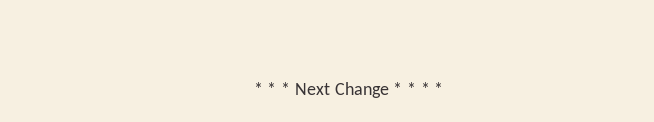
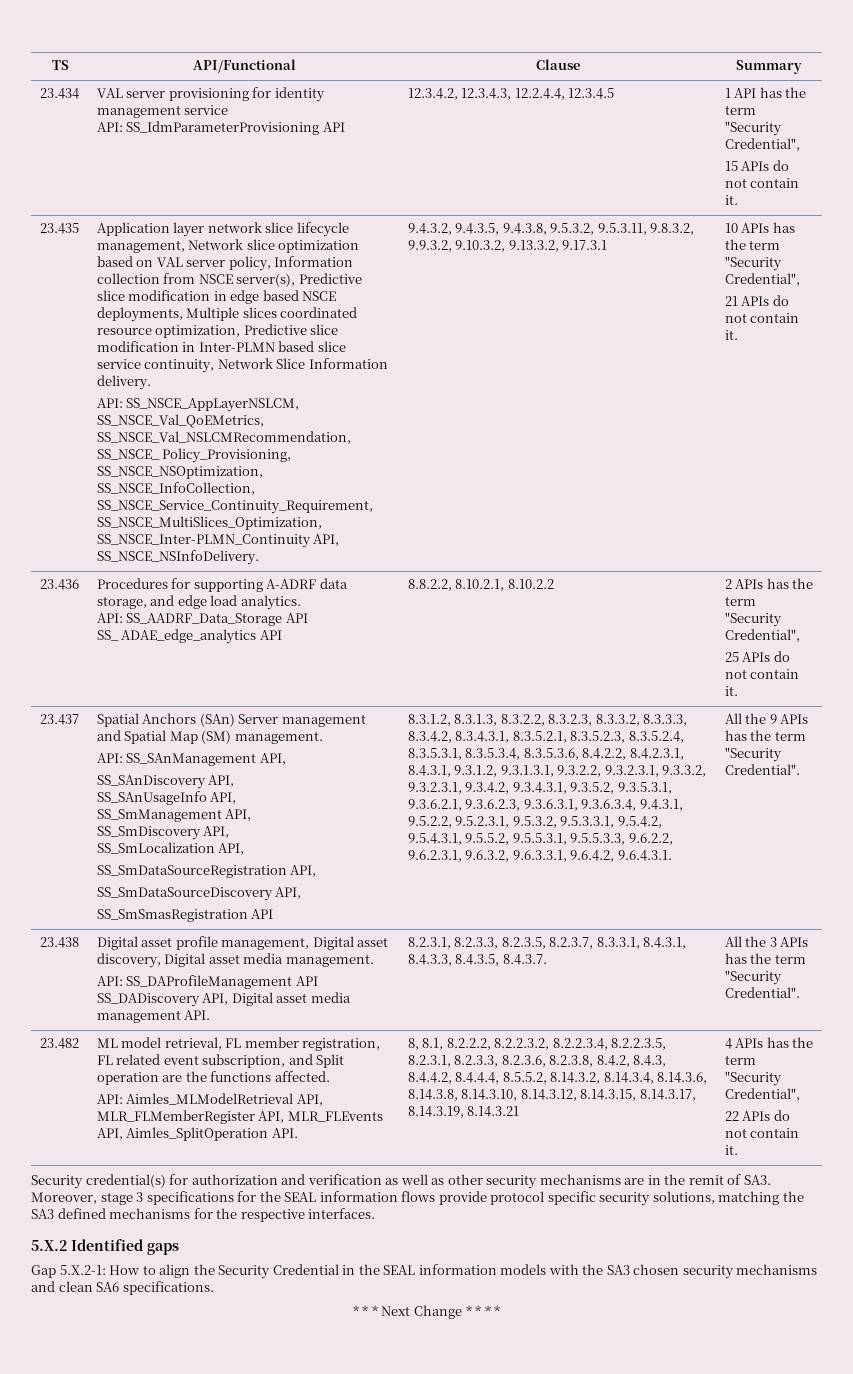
(253, 88) none -> [51,60,69,70] [192,59,296,73] [536,59,580,70] [736,60,802,74] [39,88,79,99] [96,87,325,102] [96,105,229,118] [96,121,345,135] [407,88,615,100] [724,87,807,98] [724,105,756,115] [724,121,782,136] [724,138,800,151] [724,160,789,171] [724,178,800,188] [724,195,738,205] [39,223,79,234] [96,222,349,237] [96,239,360,253] [96,256,354,271] [96,273,362,287] [96,290,337,304] [96,307,358,322] [96,324,339,338] [96,341,346,352] [96,358,388,373] [96,375,151,390] [96,398,300,412] [96,414,264,428] [96,431,351,444] [96,448,292,463] [96,466,263,479] [96,482,255,495] [96,500,373,514] [96,516,322,530] [96,534,340,548] [96,550,259,565] [407,223,695,235] [407,240,608,252] [724,222,795,233] [724,239,781,250] [724,256,782,271] [724,273,800,286] [724,295,789,306] [724,313,800,323] [724,330,738,340] [39,579,79,590] [96,578,348,592] [96,595,301,610] [96,613,308,626] [96,629,282,644] [407,579,554,591] [724,578,814,589] [724,596,756,606] [724,612,782,627] [724,629,800,642] [724,651,790,662] [724,669,800,679] [724,686,738,696] [39,714,79,725] [96,713,366,727] [96,730,323,744] [96,753,286,766] [96,775,235,789] [96,791,237,805] [96,809,252,822] [96,826,230,840] [96,842,245,855] [96,865,317,878] [96,887,302,901] [96,909,274,922] [407,714,688,726] [407,731,684,743] [407,748,684,760] [407,765,707,777] [407,782,672,794] [407,799,683,811] [407,816,662,828] [407,833,673,845] [407,850,672,862] [724,713,809,724] [724,730,806,741] [724,747,782,762] [724,764,800,775] [39,937,79,948] [96,936,389,950] [96,953,374,968] [96,975,318,989] [96,992,351,1007] [96,1010,211,1023] [407,937,687,949] [407,954,547,966] [724,936,809,947] [724,953,806,964] [724,970,782,985] [724,987,800,998] [39,1038,79,1049] [96,1037,381,1051] [96,1054,345,1068] [96,1071,330,1085] [96,1093,323,1106] [96,1110,383,1124] [96,1127,298,1141] [407,1038,667,1050] [407,1055,667,1067] [407,1072,708,1084] [407,1089,696,1101] [407,1106,520,1118] [724,1037,814,1049] [724,1055,756,1065] [724,1071,782,1086] [724,1088,800,1101] [724,1110,790,1121] [724,1128,800,1138] [724,1145,738,1155] [31,1174,771,1189] [31,1191,804,1206] [31,1208,376,1222] [31,1239,179,1255] [31,1264,818,1279] [31,1281,214,1295] TS | API/Functional | Clause | Summary // 23.434 | VAL server provisioning for identity management service // API: SS_IdmParameterProvisioning API | 12.3.4.2, 12.3.4.3, 12.2.4.4, 12.3.4.5 | 1 API has the term "Security Credential", // 15 APIs do not contain it. // 23.435 | Application layer network slice lifecycle management, Network slice optimization based on VAL server policy, Information collection from NSCE server(s), Predictive slice modification in edge based NSCE deployments, Multiple slices coordinated resource optimization, Predictive slice modification in Inter-PLMN based slice service continuity, Network Slice Information delivery. // API: SS_NSCE_AppLayerNSLCM, SS_NSCE_Val_QoEMetrics, SS_NSCE_Val_NSLCMRecommendation, SS_NSCE_ Policy_Provisioning, SS_NSCE_NSOptimization, SS_NSCE_InfoCollection, SS_NSCE_Service_Continuity_Requirement, SS_NSCE_MultiSlices_Optimization, SS_NSCE_Inter-PLMN_Continuity API, SS_NSCE_NSInfoDelivery. | 9.4.3.2, 9.4.3.5, 9.4.3.8, 9.5.3.2, 9.5.3.11, 9.8.3.2, 9.9.3.2, 9.10.3.2, 9.13.3.2, 9.17.3.1 | 10 APIs has the term "Security Credential", // 21 APIs do not contain it. // 23.436 | Procedures for supporting A-ADRF data storage, and edge load analytics. // API: SS_AADRF_Data_Storage API // SS_ ADAE_edge_analytics API | 8.8.2.2, 8.10.2.1, 8.10.2.2 | 2 APIs has the term "Security Credential", // 25 APIs do not contain it. // 23.437 | Spatial Anchors (SAn) Server management and Spatial Map (SM) management. // API: SS_SAnManagement API, // SS_SAnDiscovery API, // SS_SAnUsageInfo API, // SS_SmManagement API, // SS_SmDiscovery API, // SS_SmLocalization API, // SS_SmDataSourceRegistration API, // SS_SmDataSourceDiscovery API, // SS_SmSmasRegistration API | 8.3.1.2, 8.3.1.3, 8.3.2.2, 8.3.2.3, 8.3.3.2, 8.3.3.3, 8.3.4.2, 8.3.4.3.1, 8.3.5.2.1, 8.3.5.2.3, 8.3.5.2.4, 8.3.5.3.1, 8.3.5.3.4, 8.3.5.3.6, 8.4.2.2, 8.4.2.3.1, 8.4.3.1, 9.3.1.2, 9.3.1.3.1, 9.3.2.2, 9.3.2.3.1, 9.3.3.2, 9.3.2.3.1, 9.3.4.2, 9.3.4.3.1, 9.3.5.2, 9.3.5.3.1, 9.3.6.2.1, 9.3.6.2.3, 9.3.6.3.1, 9.3.6.3.4, 9.4.3.1, 9.5.2.2, 9.5.2.3.1, 9.5.3.2, 9.5.3.3.1, 9.5.4.2, 9.5.4.3.1, 9.5.5.2, 9.5.5.3.1, 9.5.5.3.3, 9.6.2.2, 9.6.2.3.1, 9.6.3.2, 9.6.3.3.1, 9.6.4.2, 9.6.4.3.1. | All the 9 APIs has the term "Security Credential". // 23.438 | Digital asset profile management, Digital asset discovery, Digital asset media management. // API: SS_DAProfileManagement API SS_DADiscovery API, Digital asset media management API. | 8.2.3.1, 8.2.3.3, 8.2.3.5, 8.2.3.7, 8.3.3.1, 8.4.3.1, 8.4.3.3, 8.4.3.5, 8.4.3.7. | All the 3 APIs has the term "Security Credential". // 23.482 | ML model retrieval, FL member registration, FL related event subscription, and Split operation are the functions affected. // API: Aimles_MLModelRetrieval API, MLR_FLMemberRegister API, MLR_FLEvents API, Aimles_SplitOperation API. | 8, 8.1, 8.2.2.2, 8.2.2.3.2, 8.2.2.3.4, 8.2.2.3.5, 8.2.3.1, 8.2.3.3, 8.2.3.6, 8.2.3.8, 8.4.2, 8.4.3, 8.4.4.2, 8.4.4.4, 8.5.5.2, 8.14.3.2, 8.14.3.4, 8.14.3.6, 8.14.3.8, 8.14.3.10, 8.14.3.12, 8.14.3.15, 8.14.3.17, 8.14.3.19, 8.14.3.21 | 4 APIs has the term "Security Credential", // 22 APIs do not contain it. // Security credential(s) for authorization and verification as well as other security mechanisms are in the remit of SA3. Moreover, stage 3 specifications for the SEAL information flows provide protocol specific security solutions, matching the SA3 defined mechanisms for the respective interfaces. // 5.X.2 Identified gaps // Gap 5.X.2-1: How to align the Security Credential in the SEAL information models with the SA3 chosen security mechanisms and clean SA6 specifications. //

